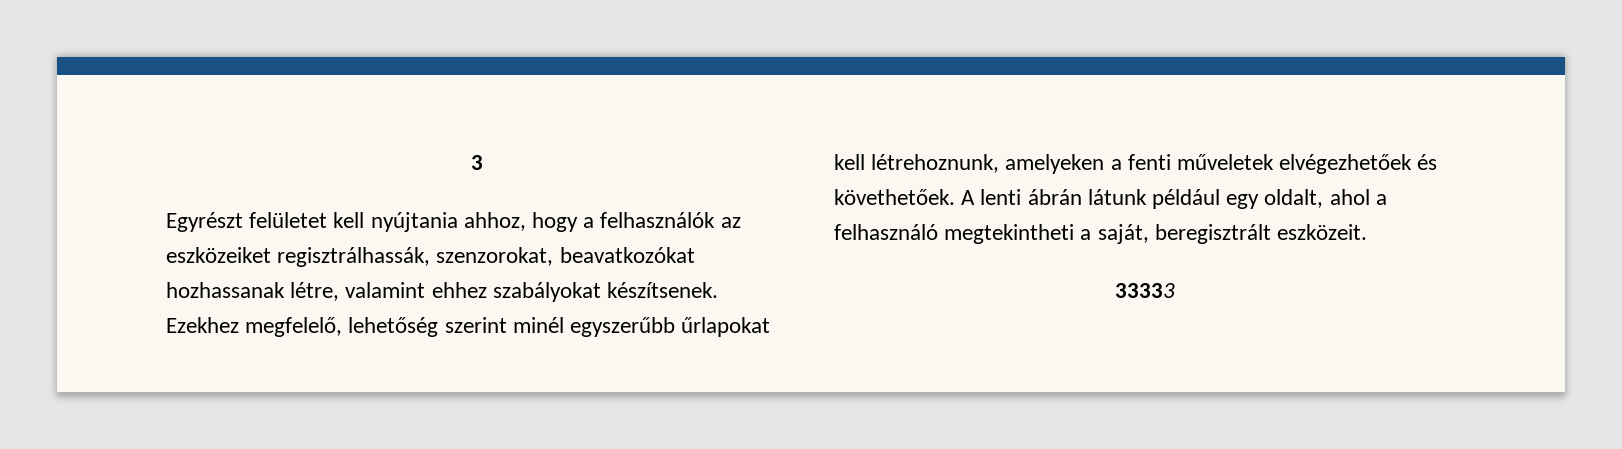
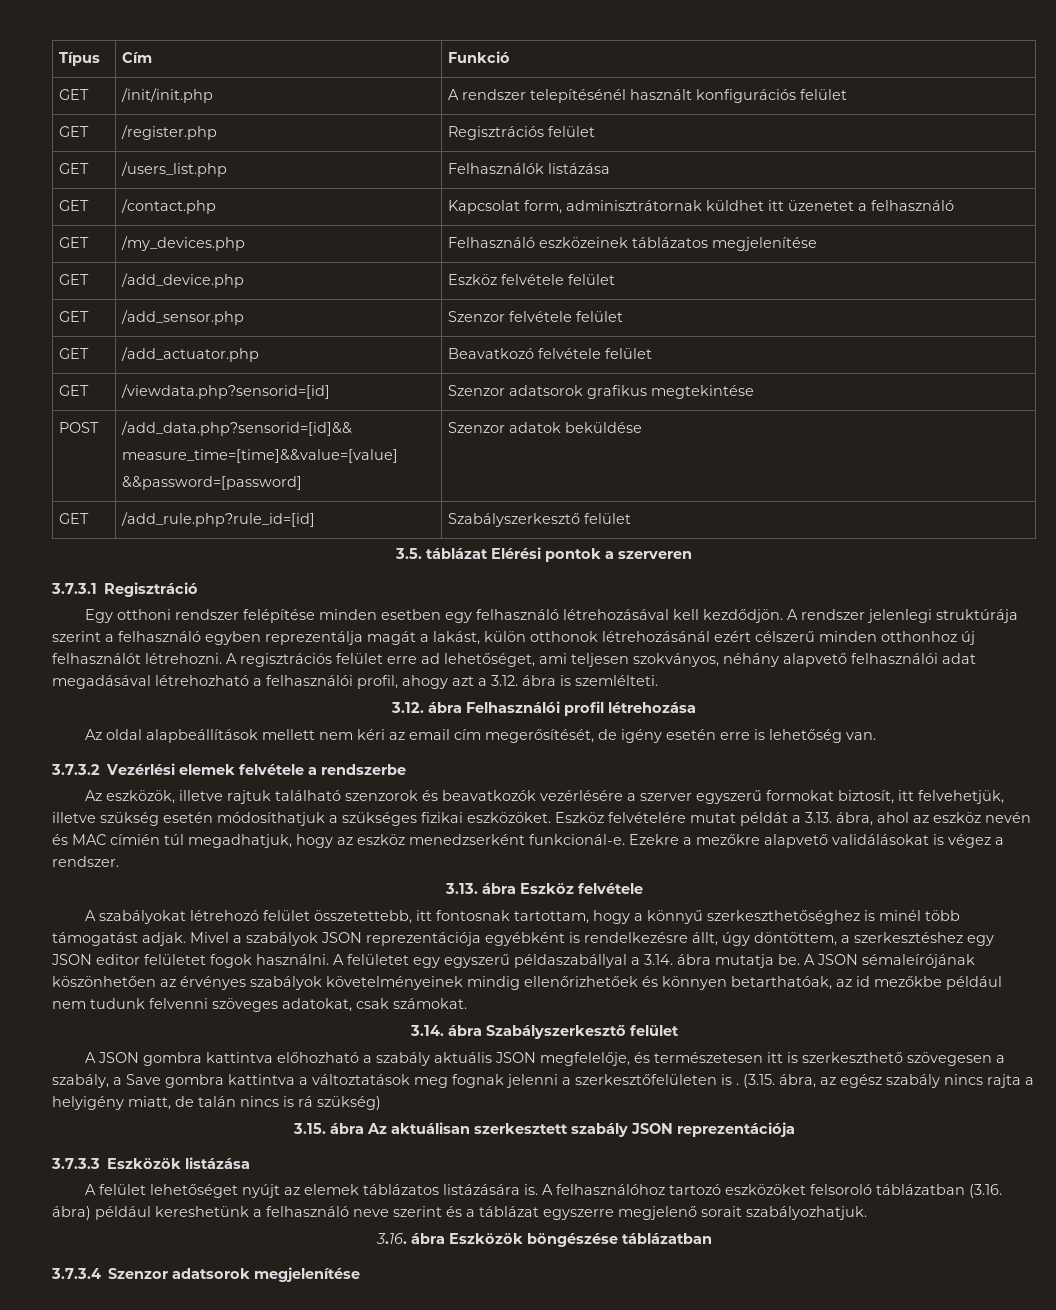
[471,155,483,170] [166,212,741,232] [166,247,695,267] [166,282,719,302] [166,317,771,337] [834,154,1438,174] [834,189,1387,209] [834,224,1368,244] [1115,283,1175,298] 3 // Egyrészt felületet kell nyújtania ahhoz, hogy a felhasználók az eszközeiket regisztrálhassák, szenzorokat, beavatkozókat hozhassanak létre, valamint ehhez szabályokat készítsenek. Ezekhez megfelelő, lehetőség szerint minél egyszerűbb űrlapokat kell létrehoznunk, amelyeken a fenti műveletek elvégezhetőek és követhetőek. A lenti ábrán látunk például egy oldalt, ahol a felhasználó megtekintheti a saját, beregisztrált eszközeit. // 33333 -> [59,52,101,66] [122,52,153,63] [448,51,511,63] [59,89,90,100] [121,88,214,103] [448,89,848,103] [59,126,90,137] [121,125,218,140] [448,126,596,140] [59,163,90,174] [121,162,228,177] [448,163,611,174] [59,200,90,211] [121,199,217,214] [448,200,955,214] [59,237,90,248] [121,236,246,251] [448,237,818,251] [59,274,90,285] [121,273,245,288] [448,274,616,285] [59,311,90,322] [121,310,245,325] [448,311,624,322] [59,348,90,359] [121,347,260,362] [448,348,653,359] [59,385,90,396] [121,384,331,399] [448,385,755,399] [59,422,100,433] [121,421,353,436] [122,449,399,463] [122,476,303,490] [448,422,643,433] [59,513,90,524] [121,512,316,527] [448,513,632,527] [395,547,692,562] [51,582,199,597] [84,609,1018,623] [52,631,975,645] [52,653,976,667] [52,675,658,689] [391,701,696,716] [84,729,876,743] [51,763,407,775] [84,790,1004,804] [52,812,1031,826] [52,834,1004,848] [52,856,119,867] [444,883,643,894] [84,910,960,924] [52,932,994,946] [51,954,975,968] [52,976,1002,990] [52,998,467,1012] [409,1025,679,1039] [84,1052,1005,1066] [52,1074,1034,1088] [52,1096,381,1110] [292,1122,795,1137] [51,1157,251,1169] [84,1184,1002,1198] [52,1206,867,1220] [375,1233,712,1247] [51,1267,361,1282] Típus | Cím | Funkció // GET | /init/init.php | A rendszer telepítésénél használt konfigurációs felület // GET | /register.php | Regisztrációs felület // GET | /users_list.php | Felhasználók listázása // GET | /contact.php | Kapcsolat form, adminisztrátornak küldhet itt üzenetet a felhasználó // GET | /my_devices.php | Felhasználó eszközeinek táblázatos megjelenítése // GET | /add_device.php | Eszköz felvétele felület // GET | /add_sensor.php | Szenzor felvétele felület // GET | /add_actuator.php | Beavatkozó felvétele felület // GET | /viewdata.php?sensorid=[id] | Szenzor adatsorok grafikus megtekintése // POST | /add_data.php?sensorid=[id]&& // measure_time=[time]&&value=[value] // &&password=[password] | Szenzor adatok beküldése // GET | /add_rule.php?rule_id=[id] | Szabályszerkesztő felület // 3.5. táblázat Elérési pontok a szerveren // 3.7.3.1 Regisztráció // Egy otthoni rendszer felépítése minden esetben egy felhasználó létrehozásával kell kezdődjön. A rendszer jelenlegi struktúrája szerint a felhasználó egyben reprezentálja magát a lakást, külön otthonok létrehozásánál ezért célszerű minden otthonhoz új felhasználót létrehozni. A regisztrációs felület erre ad lehetőséget, ami teljesen szokványos, néhány alapvető felhasználói adat megadásával létrehozható a felhasználói profil, ahogy azt a 3.12. ábra is szemlélteti. // 3.12. ábra Felhasználói profil létrehozása // Az oldal alapbeállítások mellett nem kéri az email cím megerősítését, de igény esetén erre is lehetőség van. // 3.7.3.2 Vezérlési elemek felvétele a rendszerbe // Az eszközök, illetve rajtuk található szenzorok és beavatkozók vezérlésére a szerver egyszerű formokat biztosít, itt felvehetjük, illetve szükség esetén módosíthatjuk a szükséges fizikai eszközöket. Eszköz felvételére mutat példát a 3.13. ábra, ahol az eszköz nevén és MAC címién túl megadhatjuk, hogy az eszköz menedzserként funkcionál-e. Ezekre a mezőkre alapvető validálásokat is végez a rendszer. // 3.13. ábra Eszköz felvétele // A szabályokat létrehozó felület összetettebb, itt fontosnak tartottam, hogy a könnyű szerkeszthetőséghez is minél több támogatást adjak. Mivel a szabályok JSON reprezentációja egyébként is rendelkezésre állt, úgy döntöttem, a szerkesztéshez egy JSON editor felületet fogok használni. A felületet egy egyszerű példaszabállyal a 3.14. ábra mutatja be. A JSON sémaleírójának köszönhetően az érvényes szabályok követelményeinek mindig ellenőrizhetőek és könnyen betarthatóak, az id mezőkbe például nem tudunk felvenni szöveges adatokat, csak számokat. // 3.14. ábra Szabályszerkesztő felület // A JSON gombra kattintva előhozható a szabály aktuális JSON megfelelője, és természetesen itt is szerkeszthető szövegesen a szabály, a Save gombra kattintva a változtatások meg fognak jelenni a szerkesztőfelületen is . (3.15. ábra, az egész szabály nincs rajta a helyigény miatt, de talán nincs is rá szükség) // 3.15. ábra Az aktuálisan szerkesztett szabály JSON reprezentációja // 3.7.3.3 Eszközök listázása // A felület lehetőséget nyújt az elemek táblázatos listázására is. A felhasználóhoz tartozó eszközöket felsoroló táblázatban (3.16. ábra) például kereshetünk a felhasználó neve szerint és a táblázat egyszerre megjelenő sorait szabályozhatjuk. // 3.16. ábra Eszközök böngészése táblázatban // 3.7.3.4 Szenzor adatsorok megjelenítése

